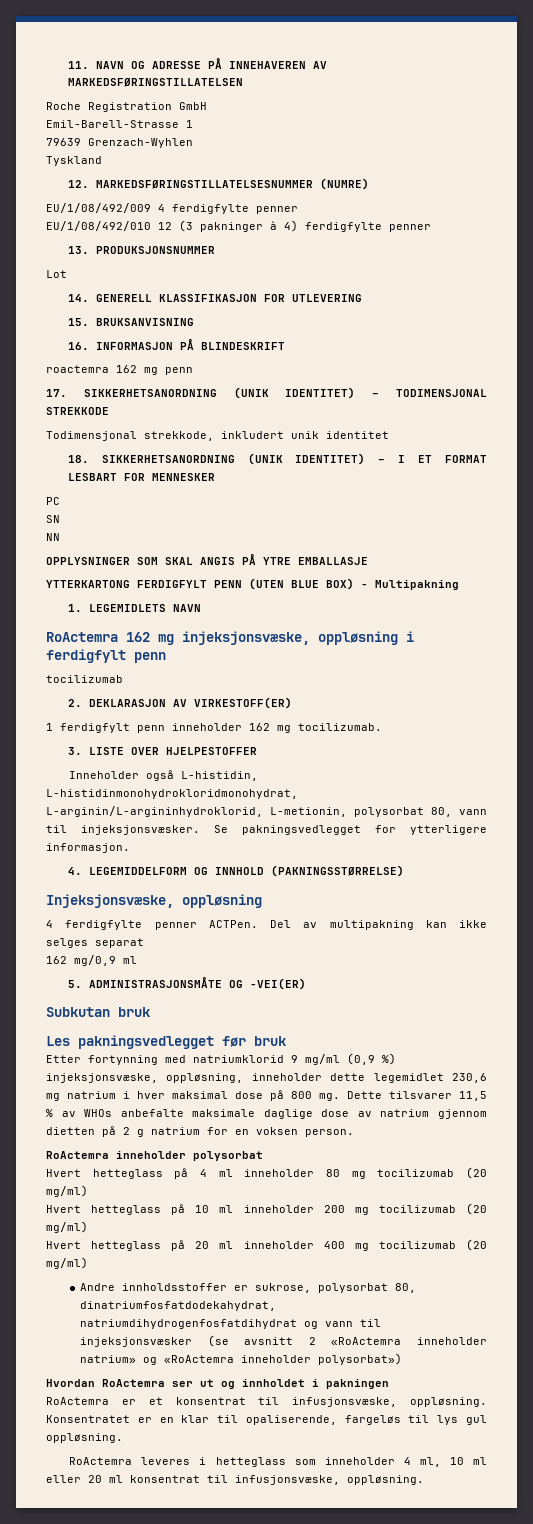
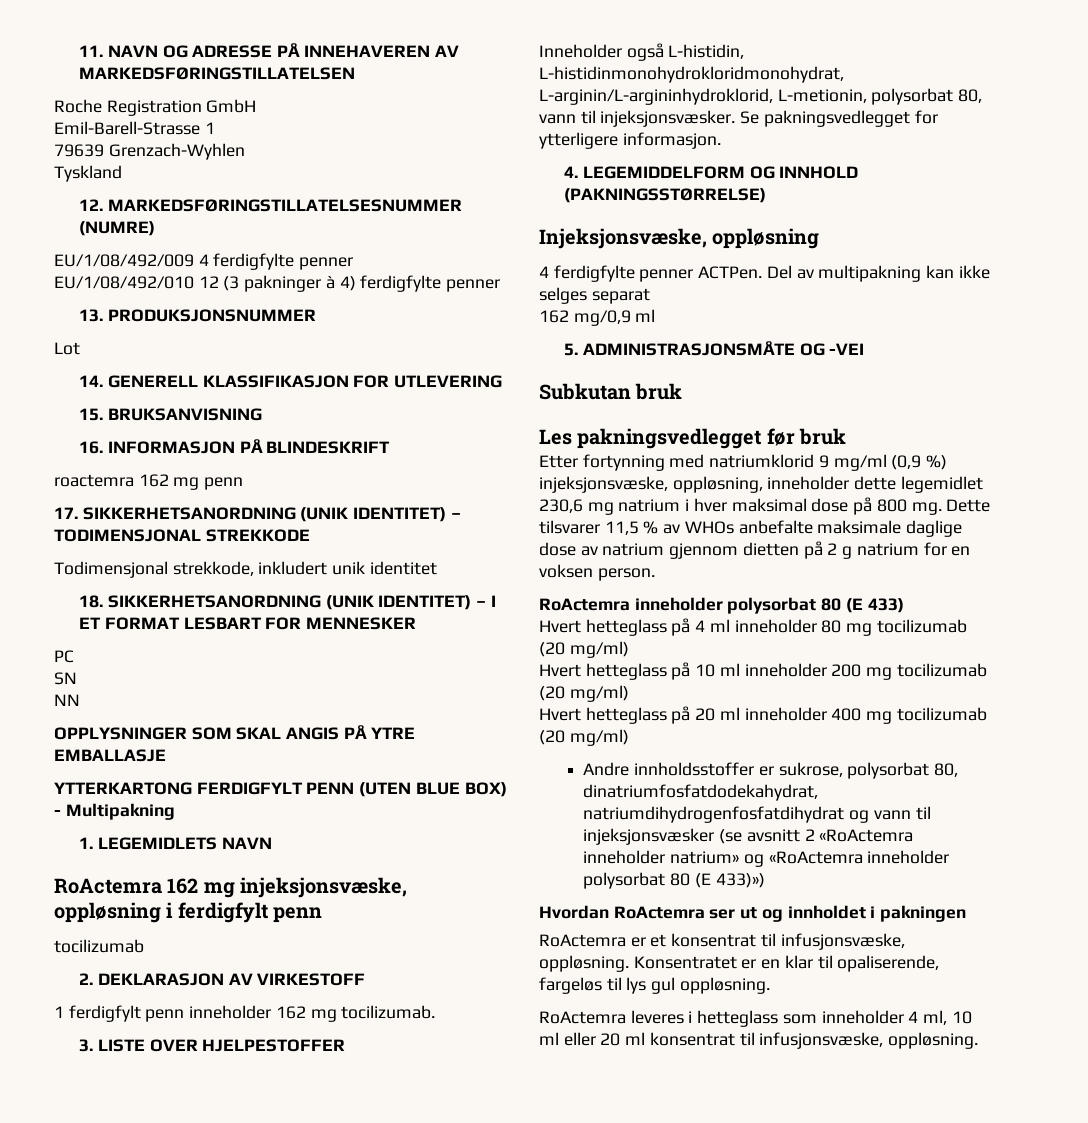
[193,697,292,709] VIRKESTOFF(ER) -> [257,973,366,986] VIRKESTOFF
[249,978,306,990] -VEI(ER) -> [829,343,865,355] -VEI
(263, 1156) none -> [821,598,904,613] 80 (E 433)
[317,1353,402,1365] polysorbat») -> [583,872,765,889] polysorbat 80 (E 433)»)

